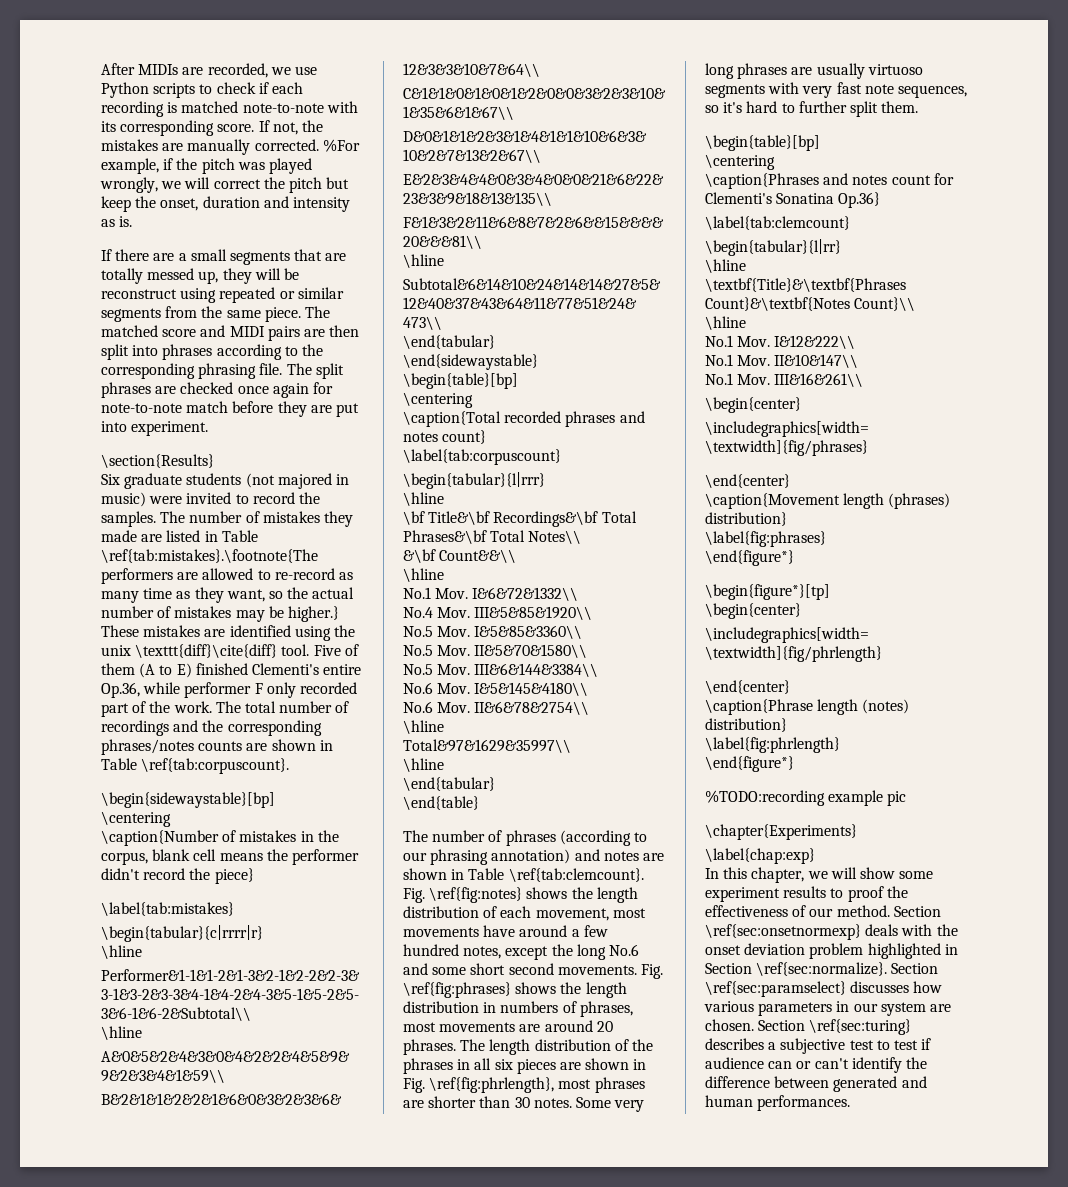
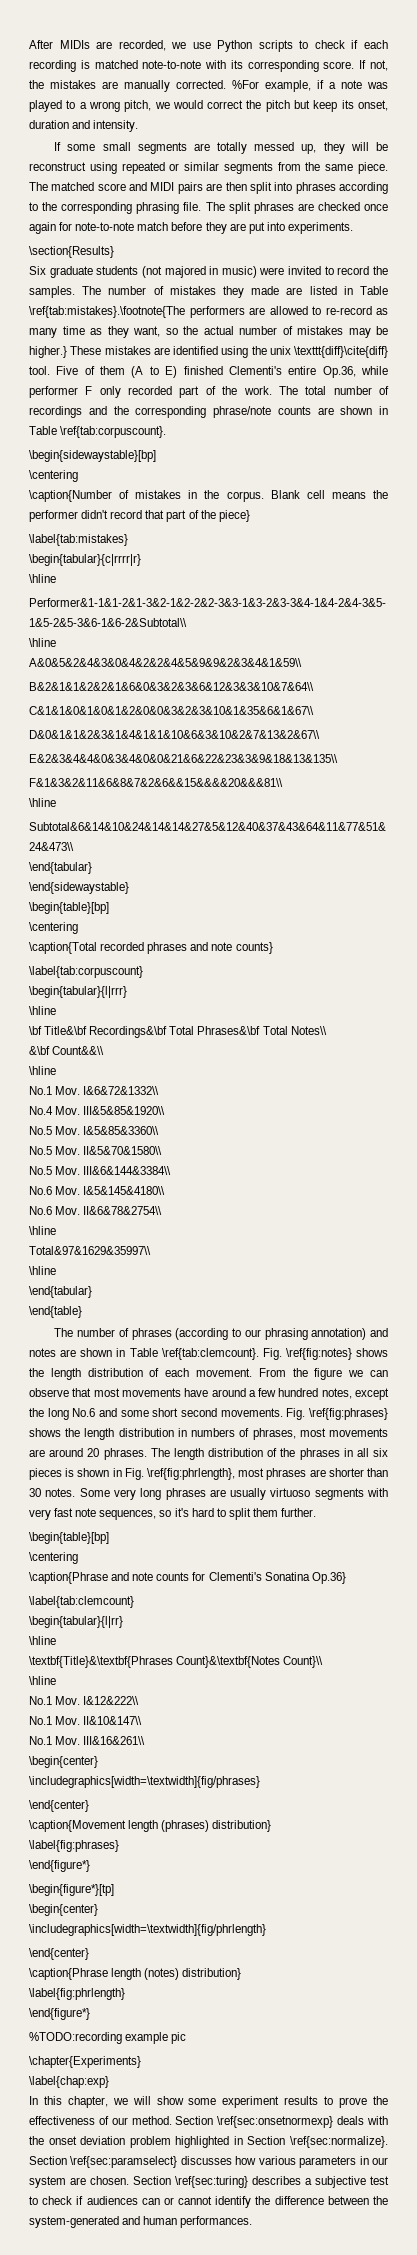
[176,158,312,174] [100,177,211,193] the pitch was played wrongly, we will -> [329,80,388,89] [29,100,203,112] a note was played to a wrong pitch, we would
[135,196,157,208] the -> [341,100,354,109] its
[292,197,350,212] [101,216,133,227] [101,249,187,261] intensity as is. // If there are a -> [93,120,139,132] [54,142,96,151] intensity. // If some
[294,249,323,261] that -> (187, 148) none
[131,421,209,436] experiment. -> [287,222,353,234] experiments.
[101,739,194,755] phrases/notes -> [213,406,271,418] phrase/note
[101,849,191,865] corpus, blank -> [226,490,300,502] corpus. Blank
(186, 874) none -> [145,510,199,522] that part of
[403,430,487,444] notes count} -> [211,942,273,954] note counts}
[535,908,609,921] movement, -> [196,1368,389,1380] [29,1388,92,1397] movement. From the figure we can observe that
[559,1062,581,1070] are -> [65,1468,75,1477] is
[798,101,919,117] [705,135,820,151] [705,154,775,170] [705,173,931,189] further split them. // \begin{table}[bp] // \centering // \caption{Phrases and notes count -> [228,1508,317,1520] [29,1532,109,1544] [29,1552,78,1564] [29,1572,190,1584] split them further. // \begin{table}[bp] // \centering // \caption{Phrase and note counts
[847,886,884,902] proof -> [339,2097,368,2108] prove
[893,1038,932,1050] [705,1057,764,1069] test if audience -> [42,2196,138,2205] check if audiences
[814,1058,849,1069] can't -> [178,2196,213,2205] cannot
[833,1076,898,1092] generated -> [373,2196,388,2205] [29,2216,119,2228] the system-generated

